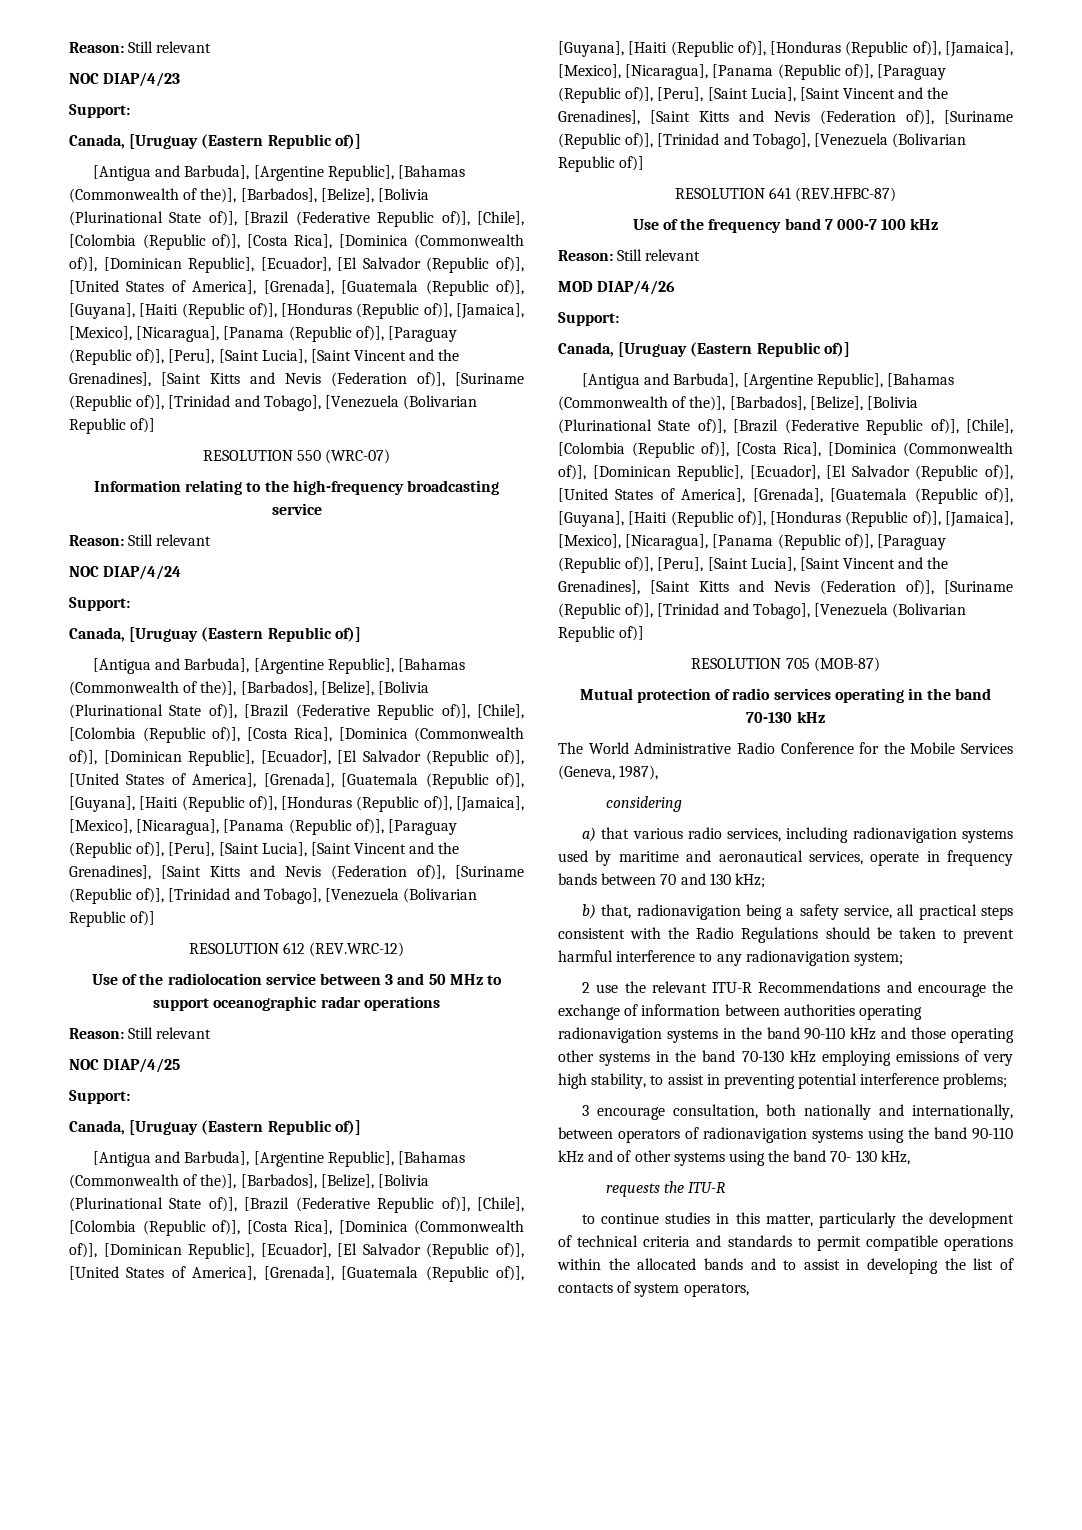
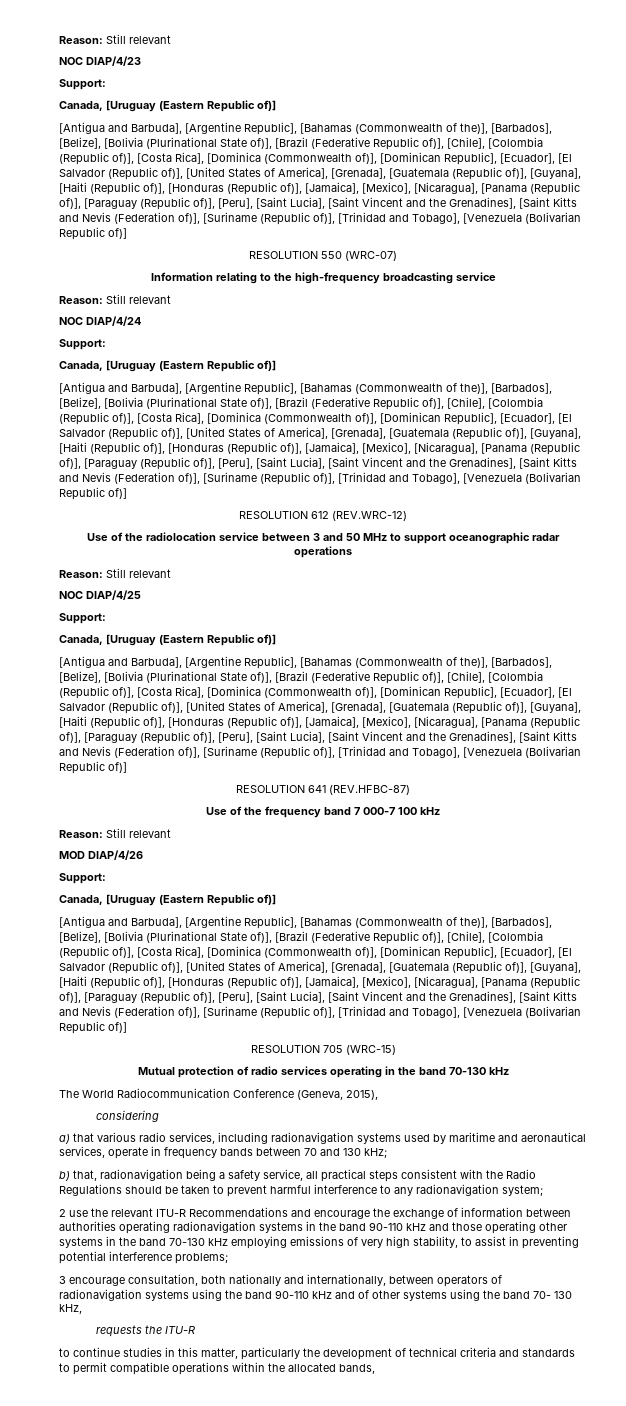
[813,657,880,672] (MOB-87) -> [345,1045,396,1055] (WRC-15)
[634,742,1013,754] [558,765,659,780] Administrative Radio Conference for the Mobile Services (Geneva, 1987), -> [117,1088,378,1100] Radiocommunication Conference (Geneva, 2015),
[703,1258,1014,1274] [558,1281,749,1297] bands and to assist in developing the list of contacts of system operators, -> [339,1364,375,1374] bands,

